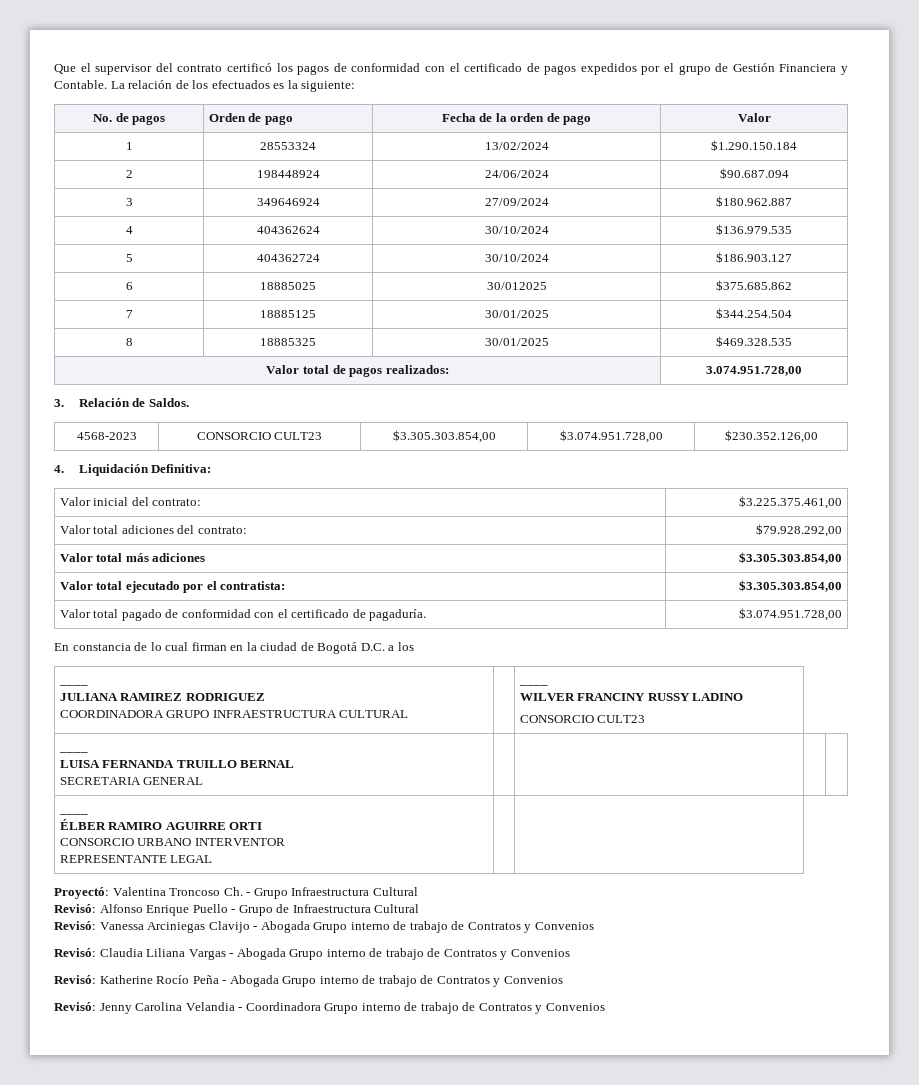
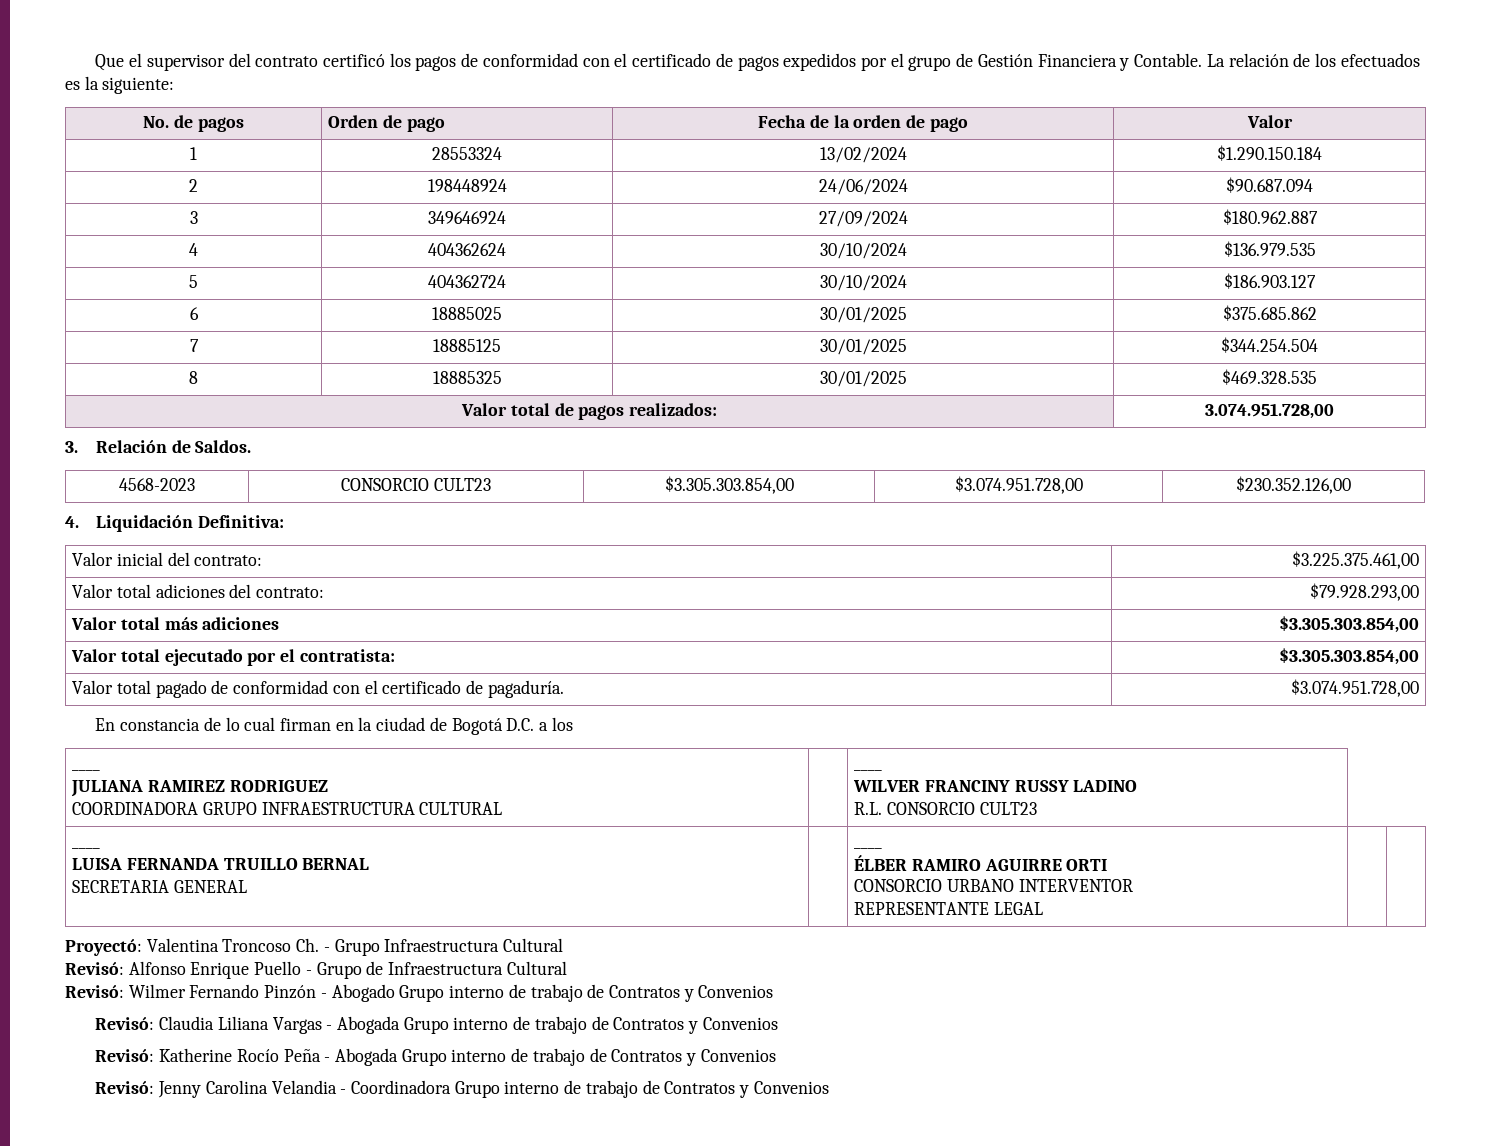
[486,282,547,290] 30/012025 -> [819,307,907,323] 30/01/2025
[756,524,843,537] $79.928.292,00 -> [1309,583,1419,601] $79.928.293,00
(744, 697) none -> [854,802,883,815] R.L.
(204, 781) | | // -> (248, 886) none
[99,921,310,933] Vanessa Arciniegas Clavijo - Abogada -> [128,984,395,1002] Wilmer Fernando Pinzón - Abogado

